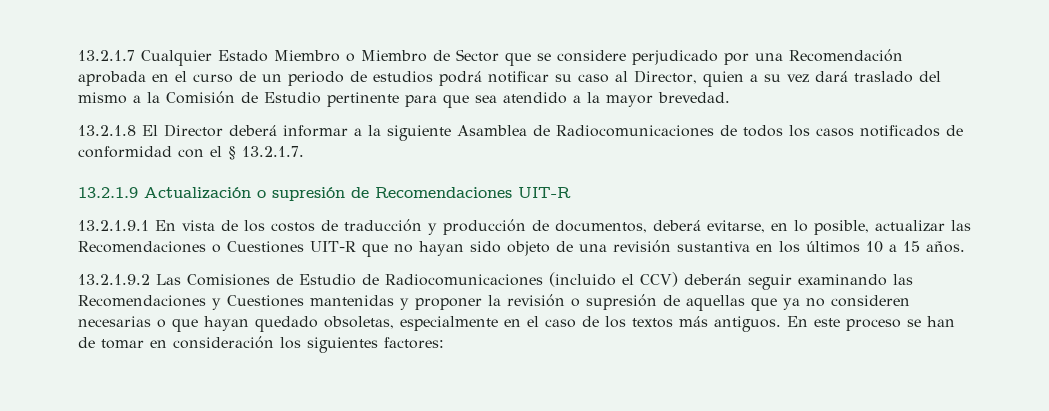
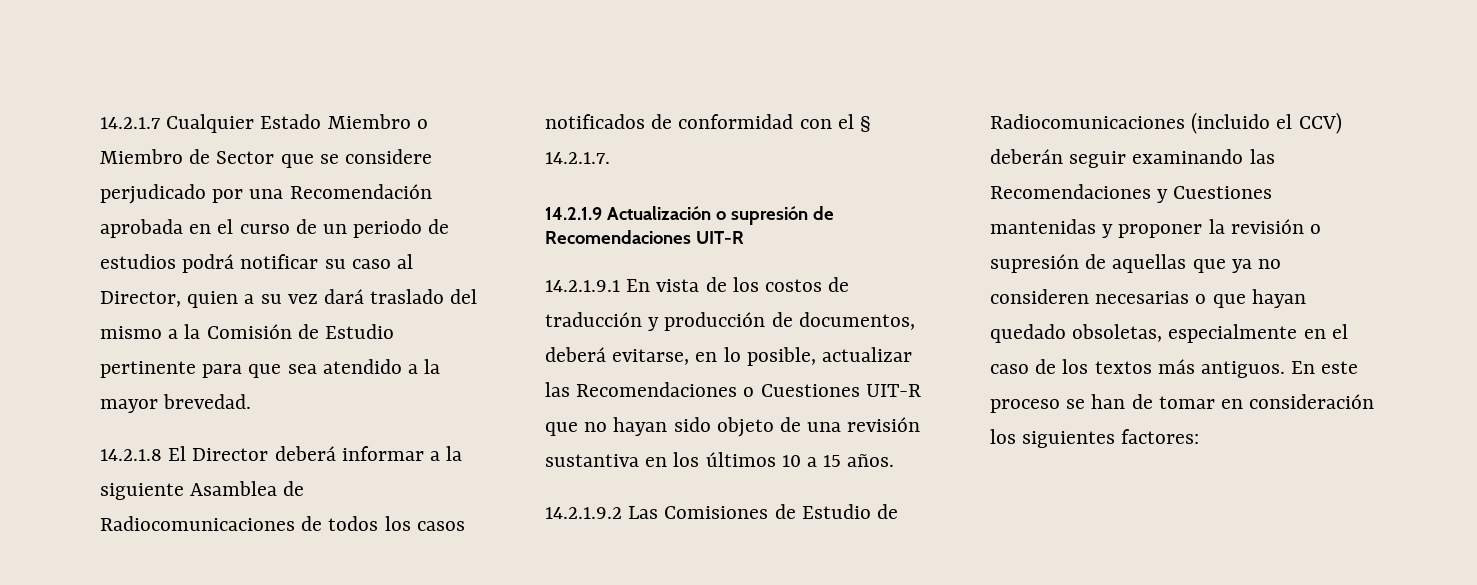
[78,50,135,61] 13.2.1.7 -> [100,117,160,129] 14.2.1.7
[78,125,136,136] 13.2.1.8 -> [100,449,162,461] 14.2.1.8
[242,146,304,157] [78,187,138,198] 13.2.1.7. // 13.2.1.9 -> [545,152,610,164] [545,207,602,220] 14.2.1.7. // 14.2.1.9
[78,220,149,231] 13.2.1.9.1 -> [545,280,620,292] 14.2.1.9.1
[78,274,150,285] 13.2.1.9.2 -> [545,507,622,519] 14.2.1.9.2

